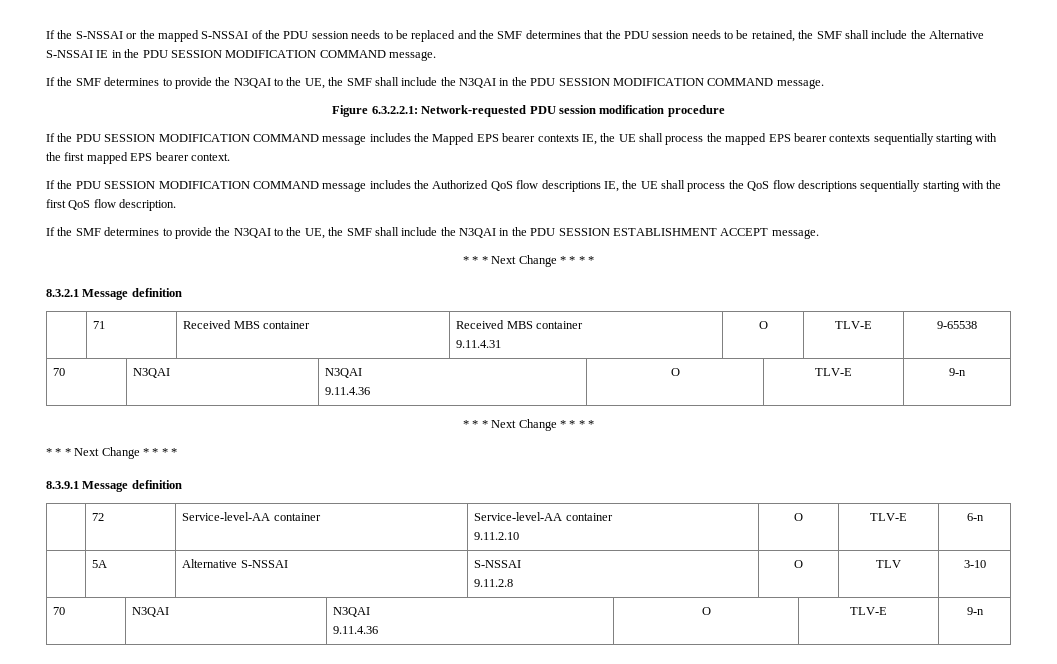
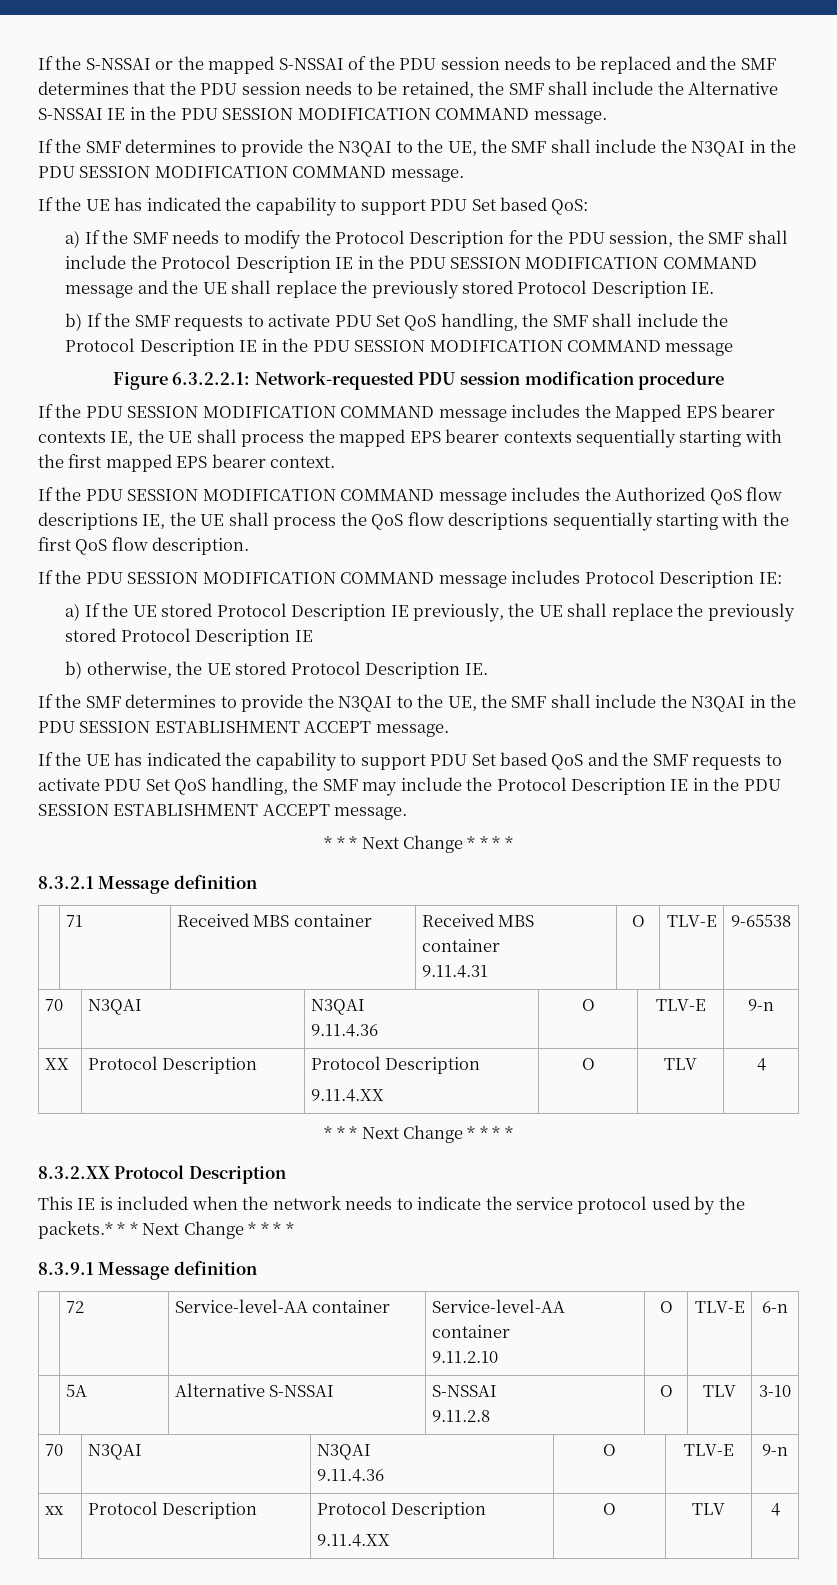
(824, 84) none -> [38,197,589,216] [65,230,788,249] [65,255,757,273] [65,280,715,299] [65,313,729,331] [65,338,734,356] // If the UE has indicated the capability to support PDU Set based QoS: // a) If the SMF needs to modify the Protocol Description for the PDU session, the SMF shall include the Protocol Description IE in the PDU SESSION MODIFICATION COMMAND message and the UE shall replace the previously stored Protocol Description IE. // b) If the SMF requests to activate PDU Set QoS handling, the SMF shall include the Protocol Description IE in the PDU SESSION MODIFICATION COMMAND message
(177, 205) none -> [38,570,782,588] [65,603,795,622] [65,628,313,646] [65,661,488,679] // If the PDU SESSION MODIFICATION COMMAND message includes Protocol Description IE: // a) If the UE stored Protocol Description IE previously, the UE shall replace the previously stored Protocol Description IE // b) otherwise, the UE stored Protocol Description IE.
(819, 234) none -> [38,752,782,771] [38,777,781,796] [38,804,408,820] // If the UE has indicated the capability to support PDU Set based QoS and the SMF requests to activate PDU Set QoS handling, the SMF may include the Protocol Description IE in the PDU SESSION ESTABLISHMENT ACCEPT message.
[463,419,594,431] [46,448,52,456] // * * * Next Change * * * * // * -> [44,1058,69,1070] [87,1056,258,1074] [310,1056,481,1074] [310,1089,384,1102] [581,1058,595,1070] [664,1058,697,1070] [756,1058,766,1071] [324,1125,513,1143] [38,1165,286,1184] [38,1196,745,1215] [38,1221,113,1239] // XX | Protocol Description | Protocol Description // 9.11.4.XX | O | TLV | 4 // * * * Next Change * * * * // 8.3.2.XX Protocol Description // This IE is included when the network needs to indicate the service protocol used by the packets.*
(984, 611) none -> [44,1506,64,1515] [87,1501,258,1519] [316,1501,487,1519] [316,1534,390,1547] [603,1503,616,1515] [692,1503,725,1515] [770,1503,780,1516] // xx | Protocol Description | Protocol Description // 9.11.4.XX | O | TLV | 4

